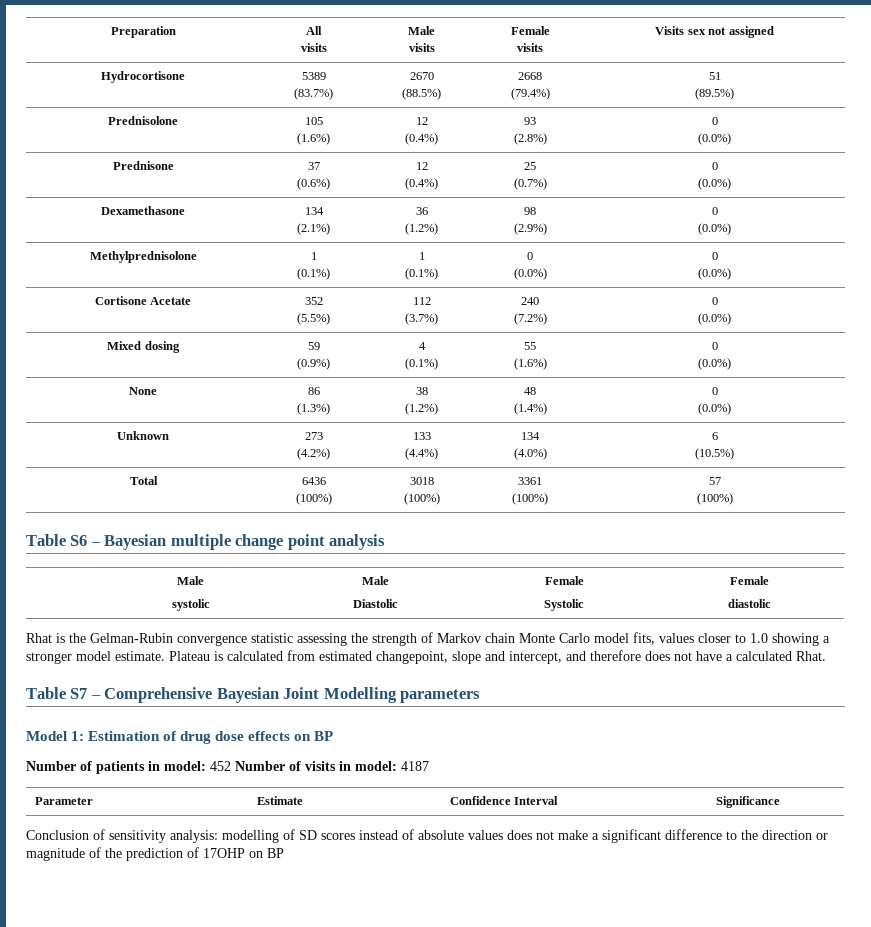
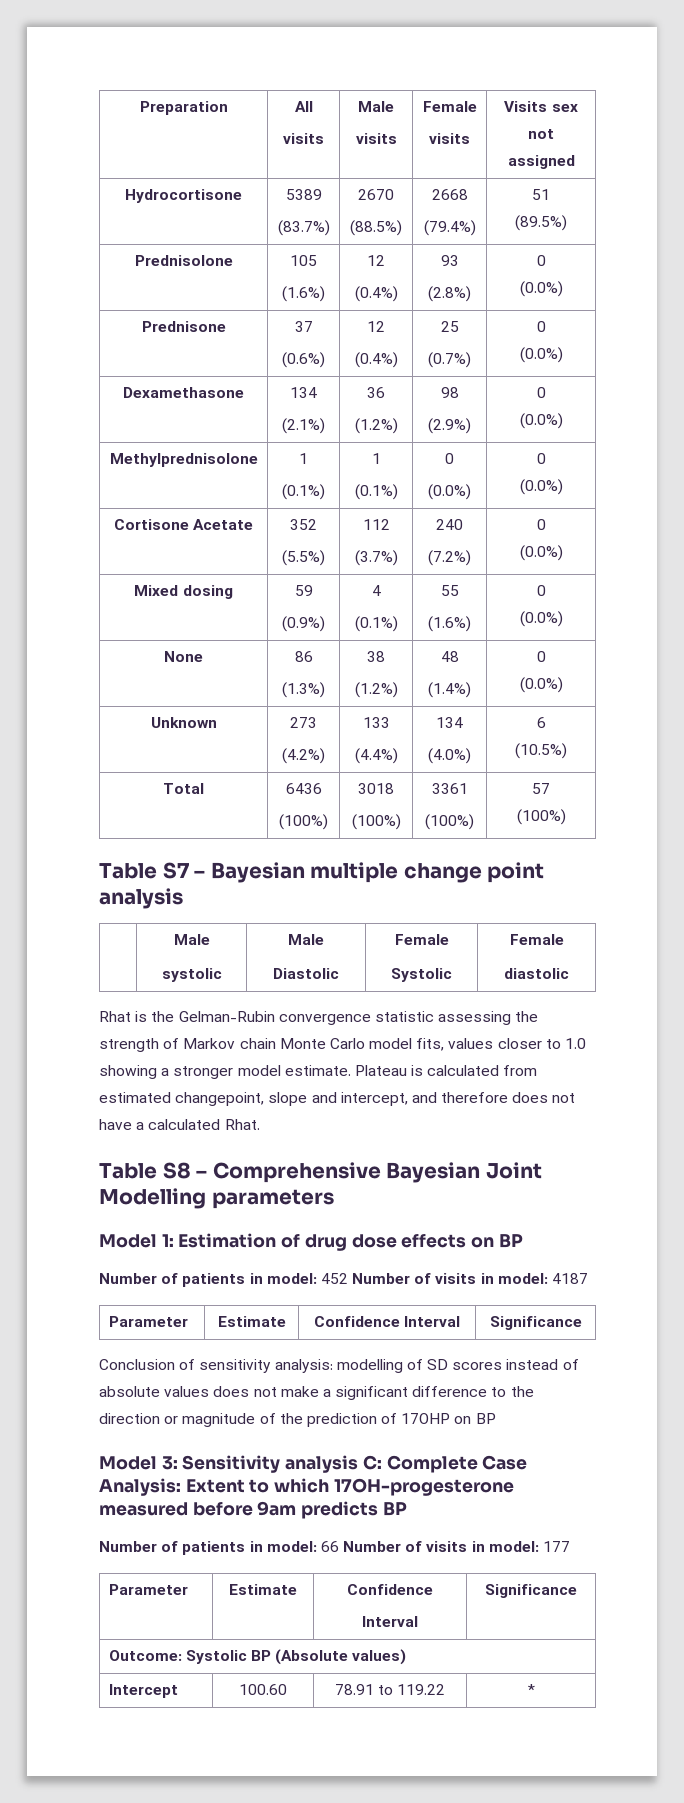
[70,535,88,546] S6 -> [162,862,189,879] S7
[70,688,88,699] S7 -> [162,1162,191,1179] S8
(284, 853) none -> [99,1455,528,1473] [99,1478,514,1496] [99,1501,407,1519] [99,1541,571,1555] [108,1584,188,1595] [229,1584,297,1595] [347,1584,433,1595] [362,1616,418,1627] [485,1584,577,1598] [108,1649,407,1665] [108,1684,178,1698] [239,1684,287,1695] [334,1684,446,1695] [527,1684,535,1695] // Model 3: Sensitivity analysis C: Complete Case Analysis: Extent to which 17OH-progesterone measured before 9am predicts BP // Number of patients in model: 66 Number of visits in model: 177 // Parameter | Estimate | Confidence // Interval | Significance // Outcome: Systolic BP (Absolute values) // Intercept | 100.60 | 78.91 to 119.22 | *

